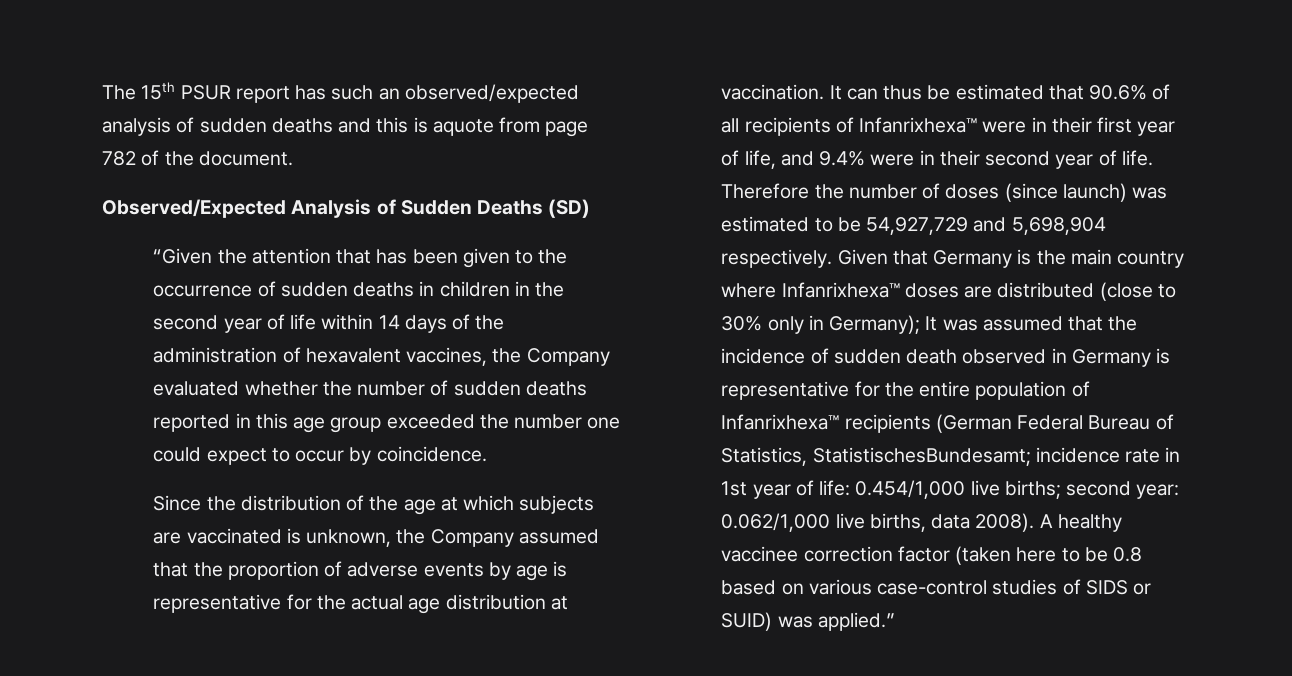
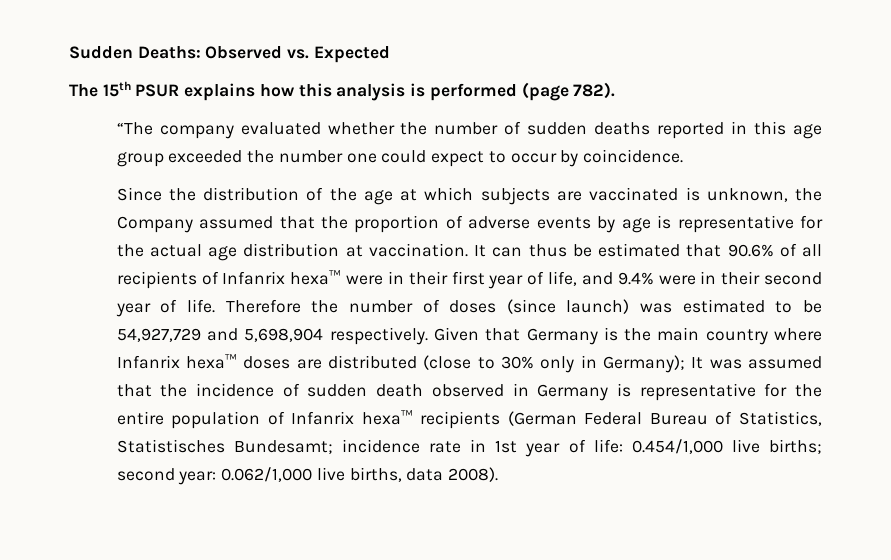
[102,82,579,103] [102,117,589,137] [102,150,293,166] [102,199,591,218] [153,248,568,268] [153,281,565,297] [153,314,505,333] [153,347,610,366] The 15th PSUR report has such an observed/expected analysis of sudden deaths and this is aquote from page 782 of the document. // Observed/Expected Analysis of Sudden Deaths (SD) // “Given the attention that has been given to the occurrence of sudden deaths in children in the second year of life within 14 days of the administration of hexavalent vaccines, the Company -> [69,46,390,63] [69,81,616,101] [116,122,234,139] Sudden Deaths: Observed vs. Expected // The 15th PSUR explains how this analysis is performed (page 782). // “The company
[859,117,978,133] Infanrixhexa™ -> [222,270,342,285] Infanrix hexa™
[781,282,900,298] Infanrixhexa™ -> [116,354,238,369] Infanrix hexa™
[721,414,840,430] Infanrixhexa™ -> [291,410,413,425] Infanrix hexa™
[812,447,1031,466] StatistischesBundesamt; -> [116,439,333,454] Statistisches Bundesamt;
[1039,514,1122,532] [721,546,1143,565] [721,579,1152,595] [721,612,895,631] A healthy vaccinee correction factor (taken here to be 0.8 based on various case-control studies of SIDS or SUID) was applied.” -> (499, 474) none

